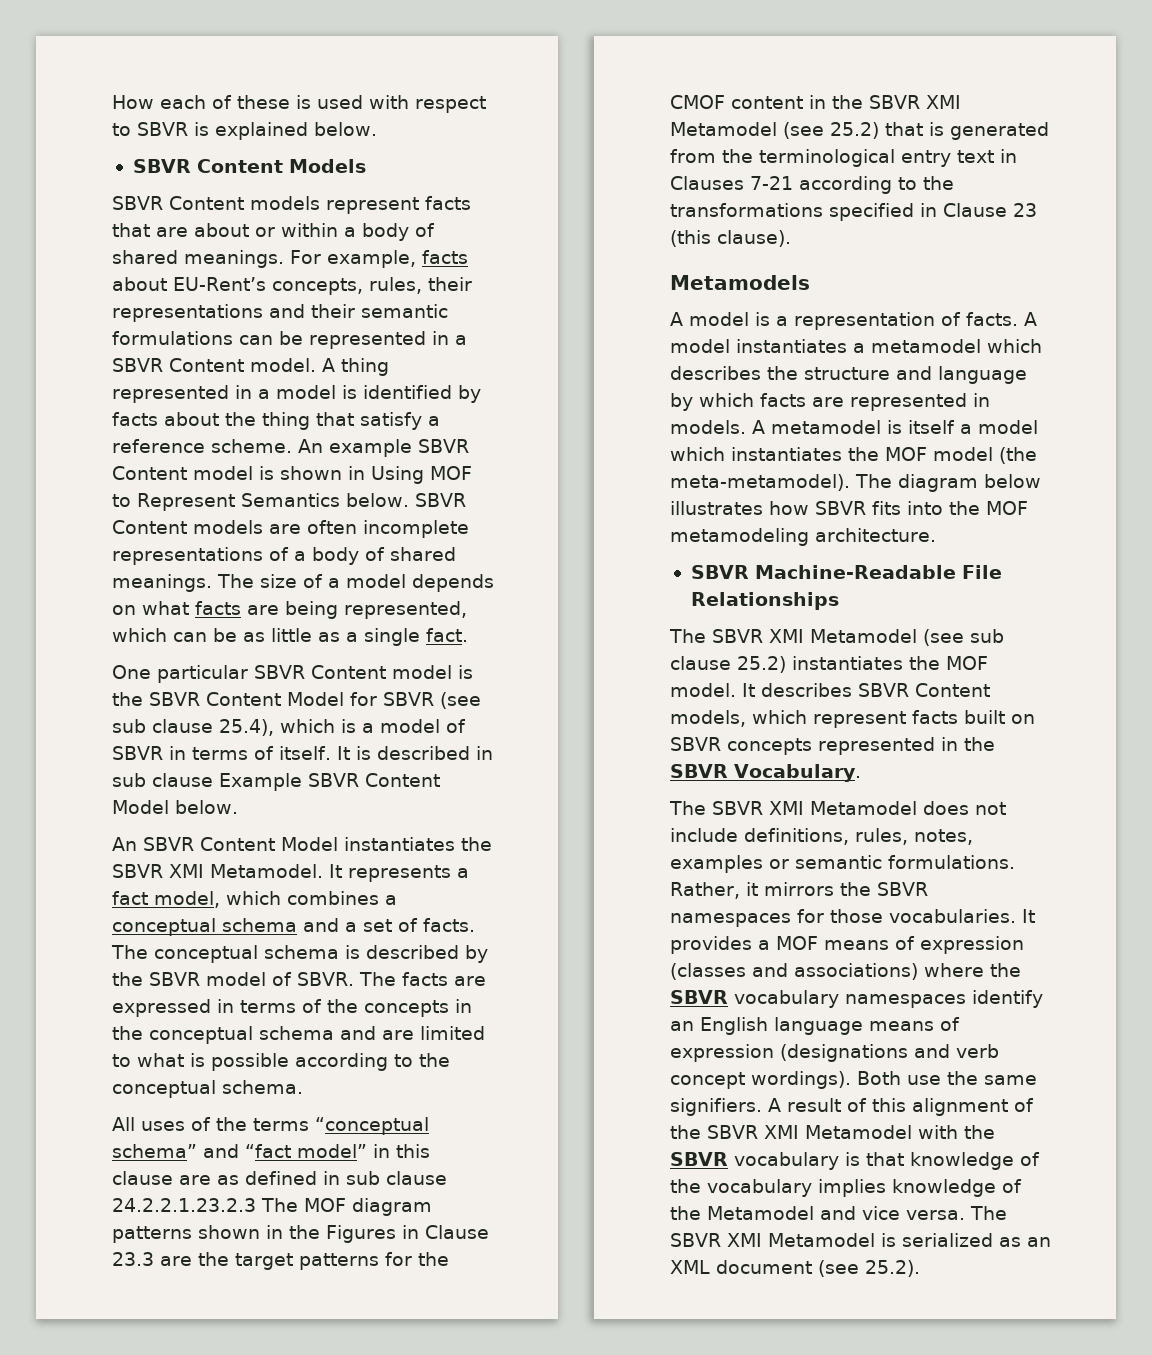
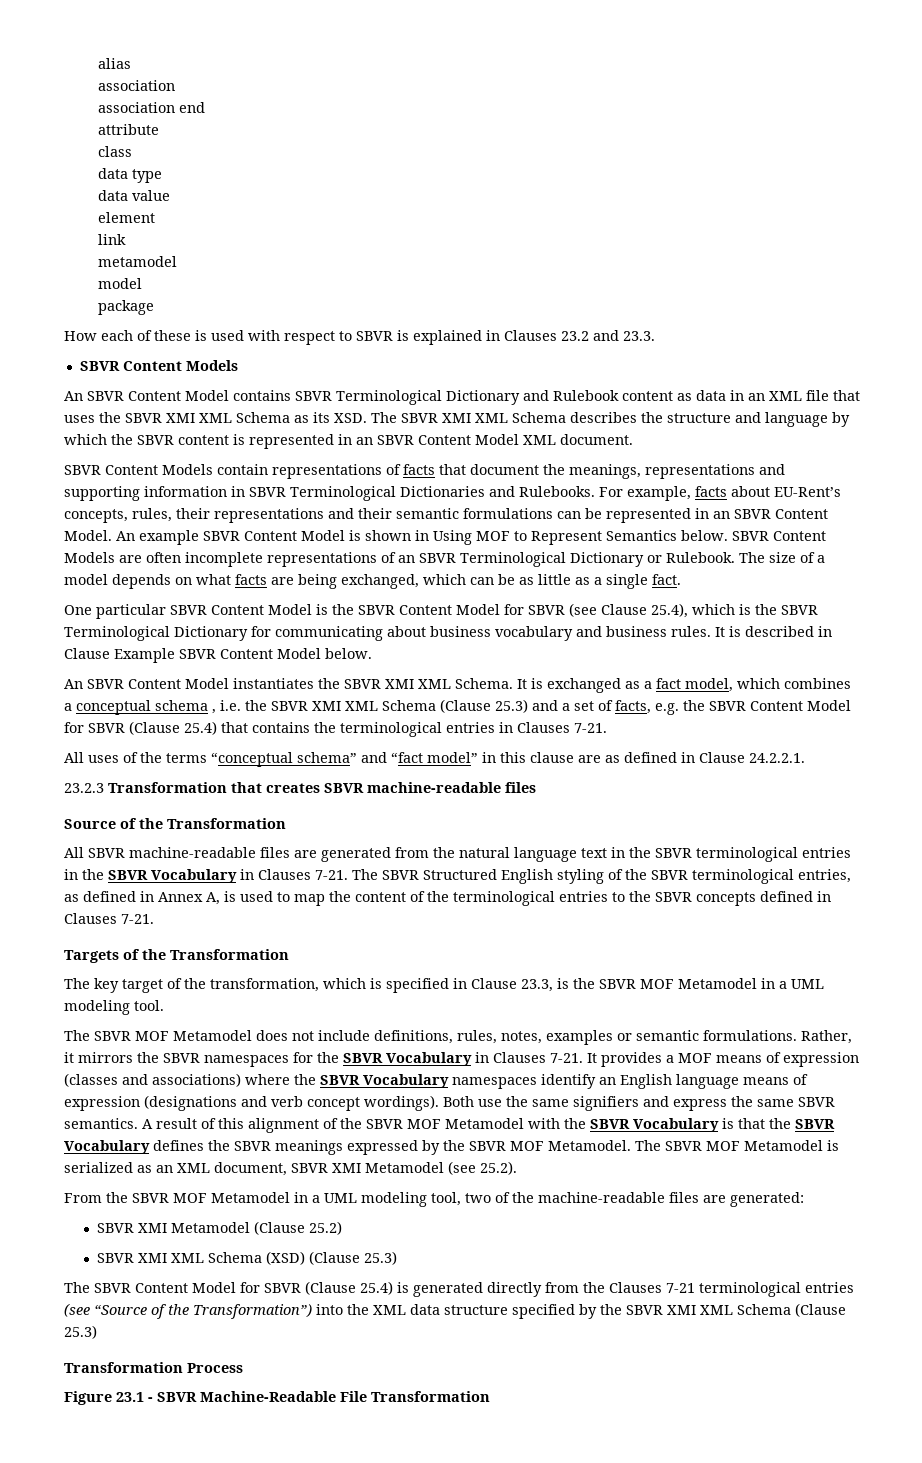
(112, 102) none -> [97,58,131,69] [97,80,175,91] [97,102,205,113] [97,124,159,135] [97,146,132,157] [97,168,162,183] [97,190,170,201] [97,212,155,223] [97,234,126,245] [97,256,177,267] [97,278,142,289] [97,300,154,315] alias // association // association end // attribute // class // data type // data value // element // link // metamodel // model // package //
[314,122,377,136] below. -> [486,330,655,341] in Clauses 23.2 and 23.3.
[112,196,471,214] [112,223,435,241] [112,250,284,268] SBVR Content models represent facts that are about or within a body of shared meanings. -> [64,390,860,405] [64,412,850,427] [64,434,633,449] [64,464,785,479] [64,486,595,501] An SBVR Content Model contains SBVR Terminological Dictionary and Rulebook content as data in an XML file that uses the SBVR XMI XML Schema as its XSD. The SBVR XMI XML Schema describes the structure and language by which the SBVR content is represented in an SBVR Content Model XML document. // SBVR Content Models contain representations of facts that document the meanings, representations and supporting information in SBVR Terminological Dictionaries and Rulebooks.
[455,335,467,345] [112,358,389,376] [112,385,481,403] [112,412,440,430] [112,439,292,453] a SBVR Content model. A thing represented in a model is identified by facts about the thing that satisfy a reference scheme. -> [713,509,828,519] [64,530,112,541] an SBVR Content Model.
[193,466,253,480] model -> [301,530,345,541] Model
[193,520,263,534] models -> [64,552,115,563] Models
[294,547,456,565] [112,574,212,592] a body of shared meanings. -> [398,552,735,567] an SBVR Terminological Dictionary or Rulebook.
[344,601,467,619] represented, -> [341,574,419,589] exchanged,
[392,665,452,679] model -> [268,604,312,615] Model
[112,719,213,733] sub clause -> [601,604,647,615] Clause
[362,719,466,733] [112,746,331,760] a model of SBVR in terms of itself. -> [755,604,818,615] [64,626,711,641] the SBVR Terminological Dictionary for communicating about business vocabulary and business rules.
[112,773,213,787] sub clause -> [64,648,110,659] Clause
[210,864,451,882] Metamodel. It represents -> [418,678,640,693] XML Schema. It is exchanged as
[303,918,475,932] [111,945,488,963] [112,972,486,986] [112,999,472,1017] [112,1026,485,1044] [112,1053,450,1071] [112,1080,303,1098] and a set of facts. The conceptual schema is described by the SBVR model of SBVR. The facts are expressed in terms of the concepts in the conceptual schema and are limited to what is possible according to the conceptual schema. -> [212,699,851,715] [64,721,607,737] , i.e. the SBVR XMI XML Schema (Clause 25.3) and a set of facts, e.g. the SBVR Content Model for SBVR (Clause 25.4) that contains the terminological entries in Clauses 7-21.
[346,1171,447,1185] [112,1198,432,1216] [112,1225,489,1243] [112,1252,449,1270] [670,95,961,109] [670,122,1049,140] [670,149,1017,167] [670,176,954,194] [670,203,1037,221] [670,230,791,247] [670,275,810,290] [670,312,1037,330] [670,339,1042,353] [670,366,1027,384] [670,393,990,411] [670,420,1038,434] [670,447,1037,464] [670,474,1041,492] [670,501,1028,515] [670,528,936,546] [690,565,1002,579] [690,592,839,610] [669,629,1004,646] [670,656,988,673] [670,683,990,697] [670,710,1035,728] [670,737,995,755] [670,764,861,782] [669,801,804,815] sub clause 24.2.2.1.23.2.3 The MOF diagram patterns shown in the Figures in Clause 23.3 are the target patterns for the CMOF content in the SBVR XMI Metamodel (see 25.2) that is generated from the terminological entry text in Clauses 7-21 according to the transformations specified in Clause 23 (this clause). // Metamodels // A model is a representation of facts. A model instantiates a metamodel which describes the structure and language by which facts are represented in models. A metamodel is itself a model which instantiates the MOF model (the meta-metamodel). The diagram below illustrates how SBVR fits into the MOF metamodeling architecture. // SBVR Machine-Readable File Relationships // The SBVR XMI Metamodel (see sub clause 25.2) instantiates the MOF model. It describes SBVR Content models, which represent facts built on SBVR concepts represented in the SBVR Vocabulary. // The SBVR XMI -> [699,752,805,763] [64,782,536,793] [64,818,286,829] [64,847,851,862] [64,869,851,884] [64,891,831,906] [64,913,154,924] [64,949,289,963] [64,978,824,993] [64,1000,164,1015] [64,1030,169,1041] Clause 24.2.2.1. // 23.2.3 Transformation that creates SBVR machine-readable files // Source of the Transformation // All SBVR machine-readable files are generated from the natural language text in the SBVR terminological entries in the SBVR Vocabulary in Clauses 7-21. The SBVR Structured English styling of the SBVR terminological entries, as defined in Annex A, is used to map the content of the terminological entries to the SBVR concepts defined in Clauses 7-21. // Targets of the Transformation // The key target of the transformation, which is specified in Clause 23.3, is the SBVR MOF Metamodel in a UML modeling tool. // The SBVR MOF
[830,909,1016,923] those vocabularies. -> [317,1052,583,1066] the SBVR Vocabulary in Clauses 7-21.
[733,990,839,1008] vocabulary -> [363,1074,449,1088] Vocabulary
[670,1098,762,1116] signifiers. -> [573,1096,835,1111] [64,1118,138,1129] signifiers and express the same SBVR semantics.
[764,1125,799,1139] XMI -> [407,1119,441,1129] MOF
[733,1152,839,1170] vocabulary -> [633,1118,719,1132] Vocabulary
[909,1152,1040,1170] [670,1179,1022,1197] [670,1206,1007,1220] [670,1233,762,1247] knowledge of the vocabulary implies knowledge of the Metamodel and vice versa. The SBVR XMI -> [769,1118,835,1129] [64,1140,740,1155] the SBVR Vocabulary defines the SBVR meanings expressed by the SBVR MOF Metamodel. The SBVR MOF
[716,1260,920,1277] document (see 25.2). -> [214,1161,517,1176] [64,1192,804,1207] [96,1221,342,1235] [96,1251,397,1265] [64,1281,854,1297] [64,1303,846,1319] [64,1325,97,1339] [64,1362,243,1373] [64,1391,490,1405] document, SBVR XMI Metamodel (see 25.2). // From the SBVR MOF Metamodel in a UML modeling tool, two of the machine-readable files are generated: // SBVR XMI Metamodel (Clause 25.2) // SBVR XMI XML Schema (XSD) (Clause 25.3) // The SBVR Content Model for SBVR (Clause 25.4) is generated directly from the Clauses 7-21 terminological entries (see “Source of the Transformation”) into the XML data structure specified by the SBVR XMI XML Schema (Clause 25.3) // Transformation Process // Figure 23.1 - SBVR Machine-Readable File Transformation

